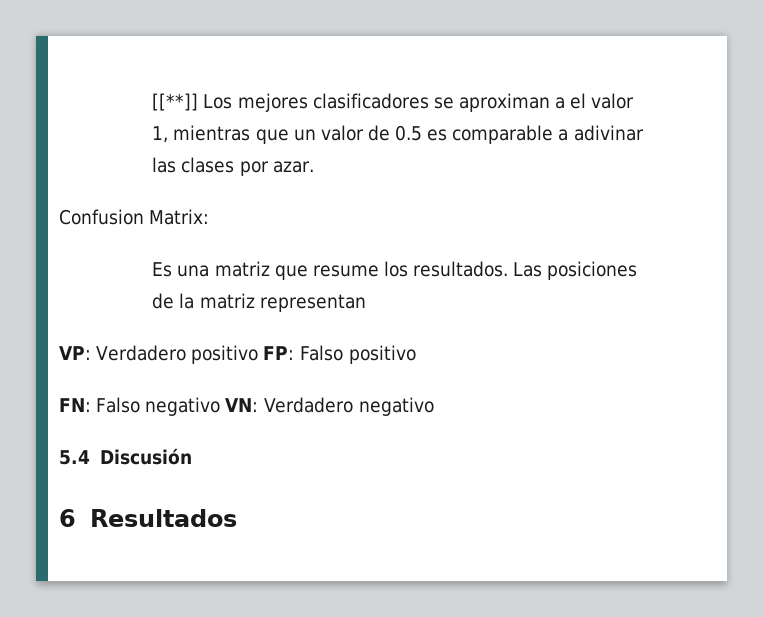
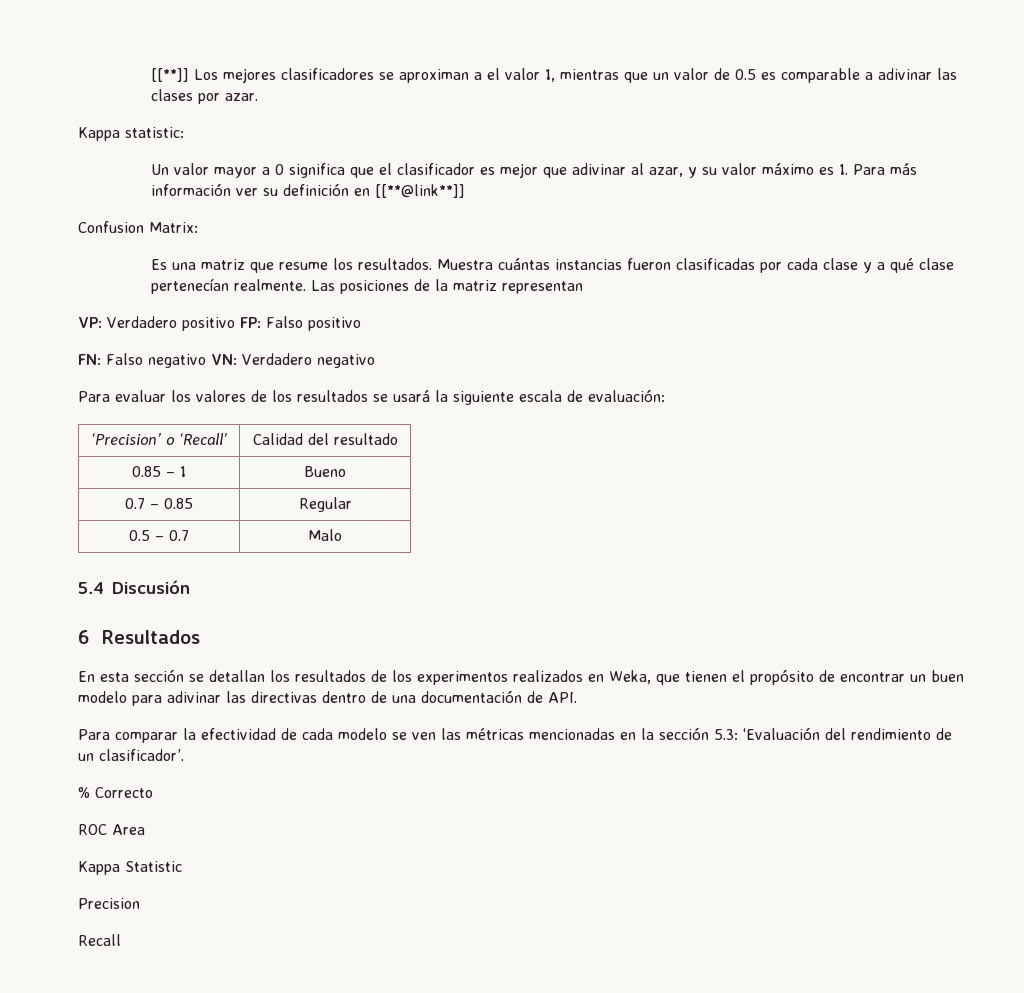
(314, 167) none -> [78,127,184,141] [150,163,917,178] [150,183,465,198] // Kappa statistic: // Un valor mayor a 0 significa que el clasificador es mejor que adivinar al azar, y su valor máximo es 1. Para más información ver su definición en [[**@link**]]
(509, 269) none -> [436,258,954,273] [150,278,306,294] Muestra cuántas instancias fueron clasificadas por cada clase y a qué clase pertenecían realmente.
[59,448,192,465] [59,509,238,527] 5.4 Discusión // 6 Resultados -> [78,389,665,405] [91,433,227,445] [252,433,398,445] [132,466,186,477] [304,466,346,477] [125,498,193,509] [298,497,352,512] [129,530,189,541] [308,529,342,541] [78,580,190,594] [78,630,201,644] [78,669,964,685] [78,690,577,706] [78,727,952,743] [78,749,184,761] [78,787,153,798] [78,824,145,835] [78,861,182,875] [78,898,140,909] [78,934,121,946] Para evaluar los valores de los resultados se usará la siguiente escala de evaluación: // ‘Precision’ o ‘Recall’ | Calidad del resultado // 0.85 – 1 | Bueno // 0.7 – 0.85 | Regular // 0.5 – 0.7 | Malo // 5.4 Discusión // 6 Resultados // En esta sección se detallan los resultados de los experimentos realizados en Weka, que tienen el propósito de encontrar un buen modelo para adivinar las directivas dentro de una documentación de API. // Para comparar la efectividad de cada modelo se ven las métricas mencionadas en la sección 5.3: ‘Evaluación del rendimiento de un clasificador’. // % Correcto // ROC Area // Kappa Statistic // Precision // Recall

